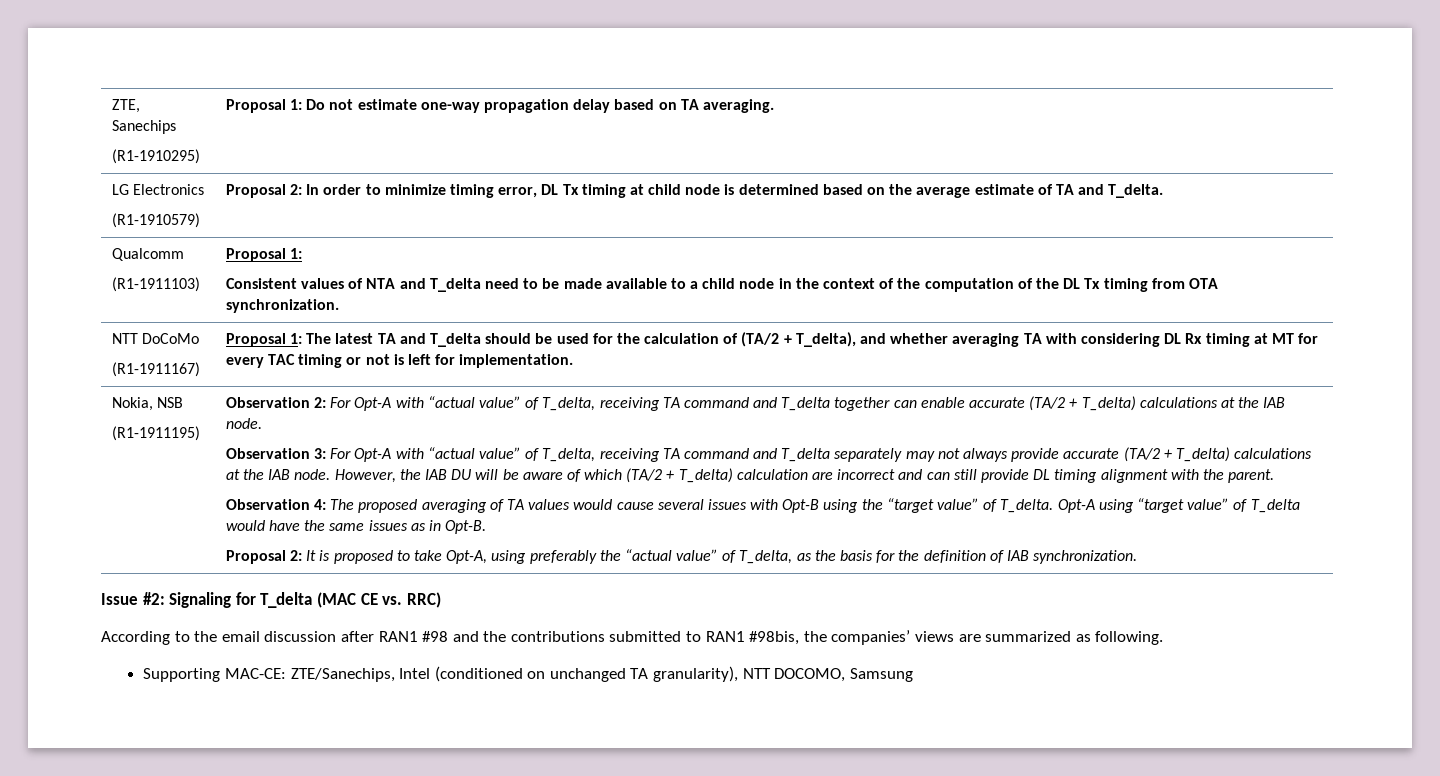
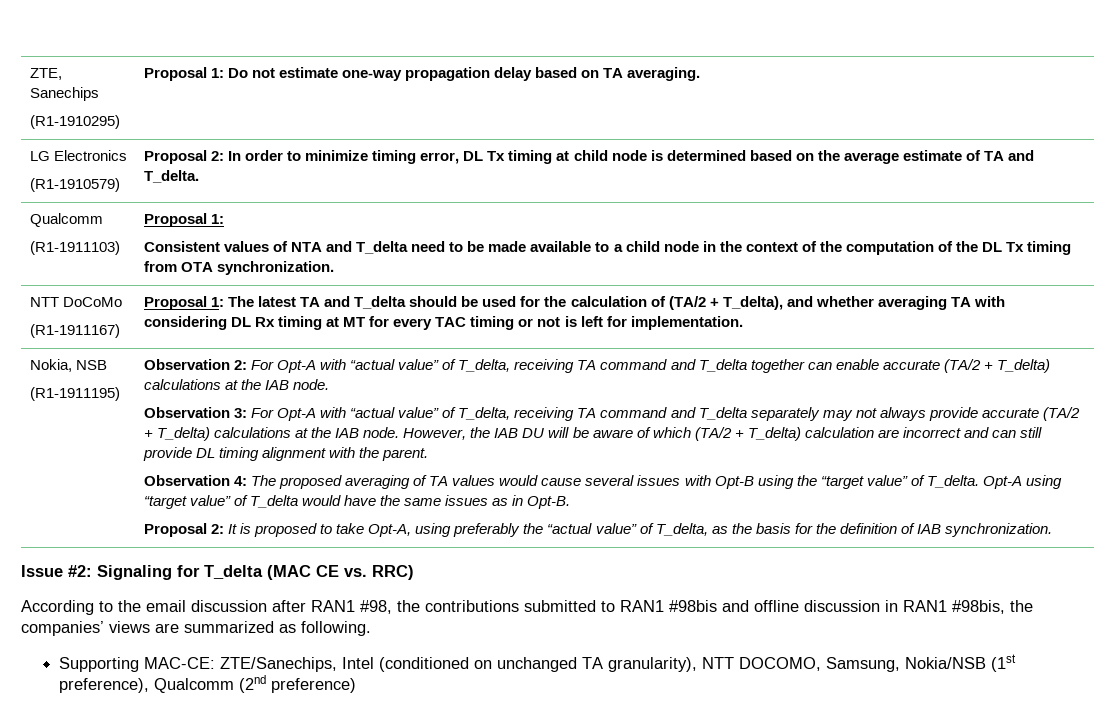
[422,631,479,642] #98 and -> [360,600,392,614] #98,
(745, 636) none -> [669,600,947,612] #98bis and offline discussion in RAN1
[849,668,913,682] Samsung -> [826,654,1017,672] [59,675,357,693] Samsung, Nokia/NSB (1st preference), Qualcomm (2nd preference)

